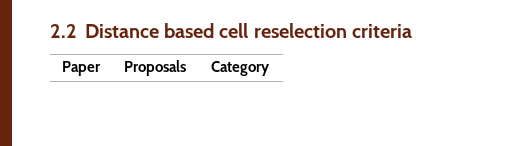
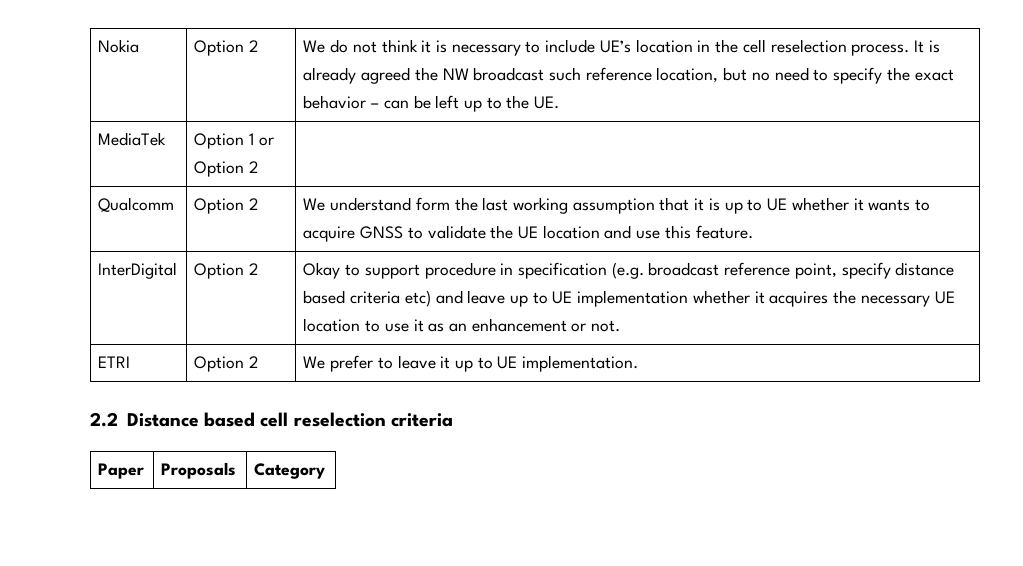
(50, 31) none -> [98,39,140,53] [194,40,259,56] [303,39,940,56] [303,67,954,84] [303,95,560,112] [98,132,167,146] [194,133,274,149] [194,161,259,177] [98,197,175,212] [194,198,259,214] [303,197,930,214] [303,225,753,242] [98,262,178,279] [194,263,259,279] [303,262,955,279] [303,290,955,307] [303,318,621,332] [98,356,131,368] [194,356,259,372] [303,355,639,372] Nokia | Option 2 | We do not think it is necessary to include UE’s location in the cell reselection process. It is already agreed the NW broadcast such reference location, but no need to specify the exact behavior – can be left up to the UE. // MediaTek | Option 1 or Option 2 | // Qualcomm | Option 2 | We understand form the last working assumption that it is up to UE whether it wants to acquire GNSS to validate the UE location and use this feature. // InterDigital | Option 2 | Okay to support procedure in specification (e.g. broadcast reference point, specify distance based criteria etc) and leave up to UE implementation whether it acquires the necessary UE location to use it as an enhancement or not. // ETRI | Option 2 | We prefer to leave it up to UE implementation. //

